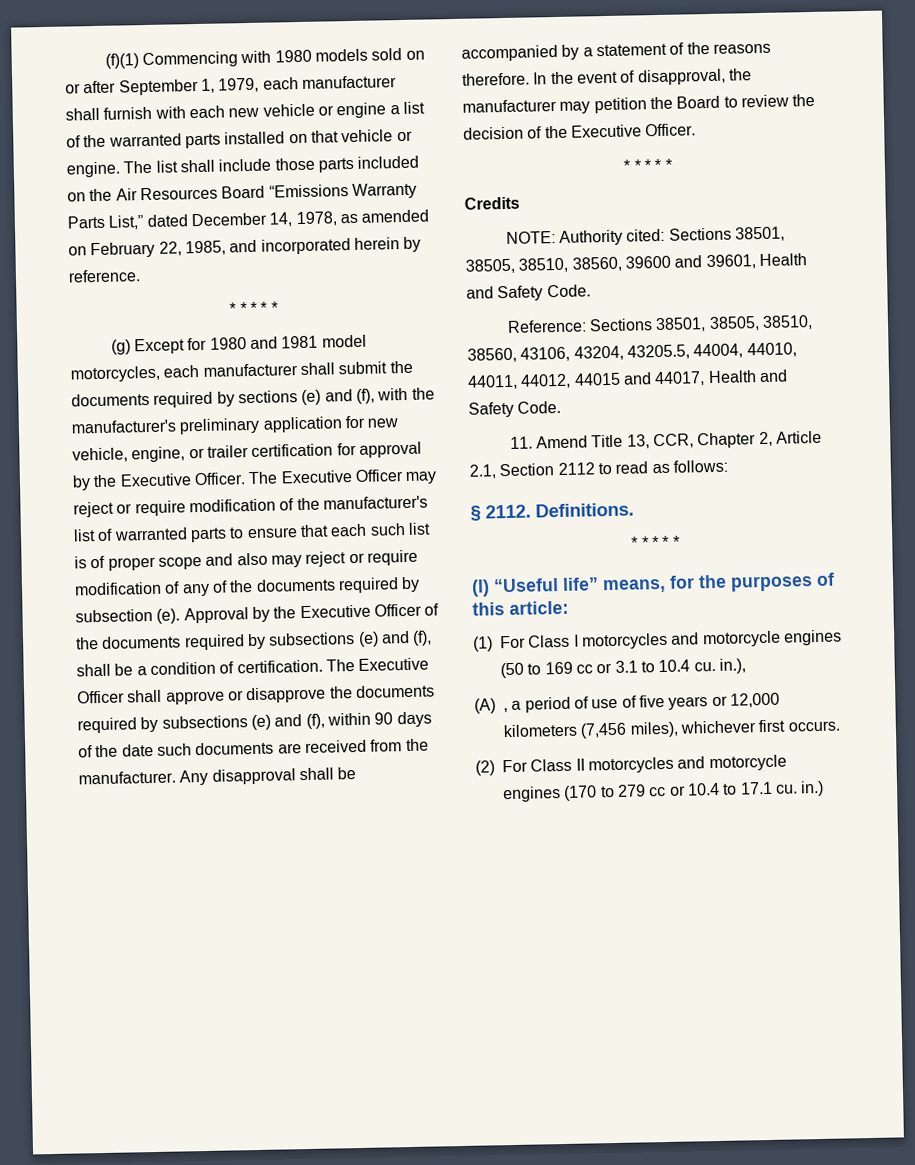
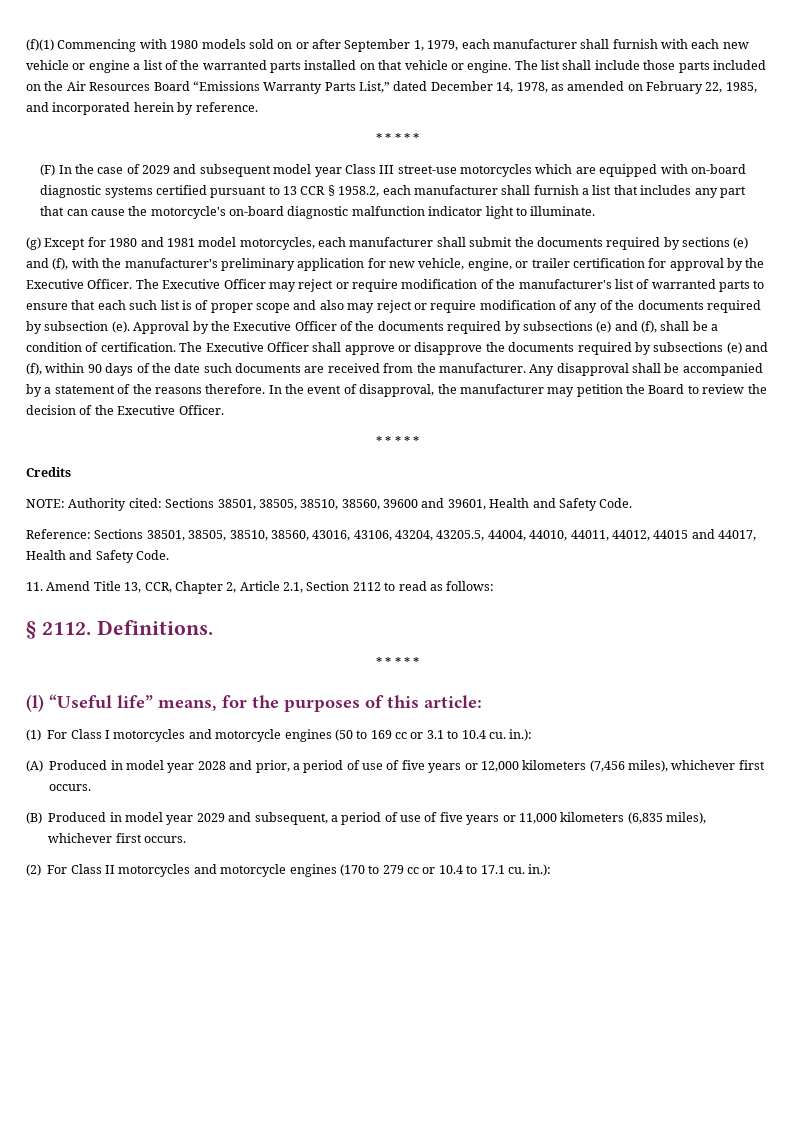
(278, 307) none -> [40,164,746,177] [40,185,746,198] [40,206,596,219] // (F) In the case of 2029 and subsequent model year Class III street-use motorcycles which are equipped with on-board diagnostic systems certified pursuant to 13 CCR § 1958.2, each manufacturer shall furnish a list that includes any part that can cause the motorcycle's on-board diagnostic malfunction indicator light to illuminate.
(517, 355) none -> [312,530,351,541] 43016,
[718,658,746,674] in.), -> [509,729,533,741] in.):
[503,708,508,713] , -> [49,760,290,773] Produced in model year 2028 and prior,
(840, 726) none -> [26,812,706,825] [48,833,186,843] // (B) Produced in model year 2029 and subsequent, a period of use of five years or 11,000 kilometers (6,835 miles), whichever first occurs.
[800,780,825,797] in.) -> [528,864,552,876] in.):

